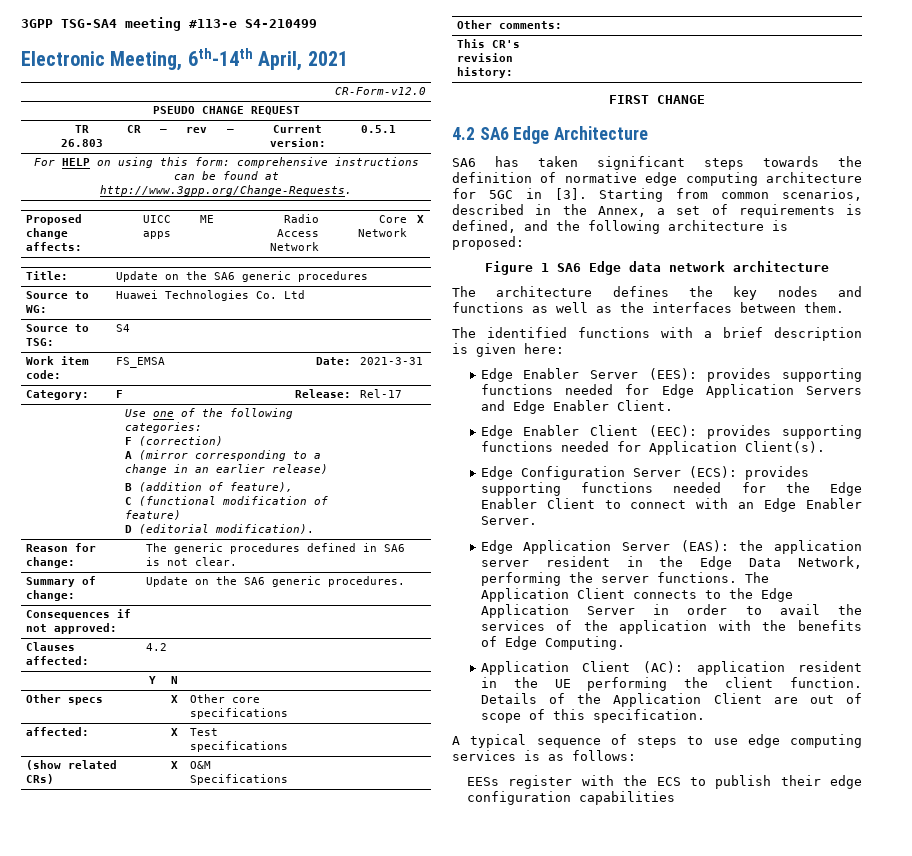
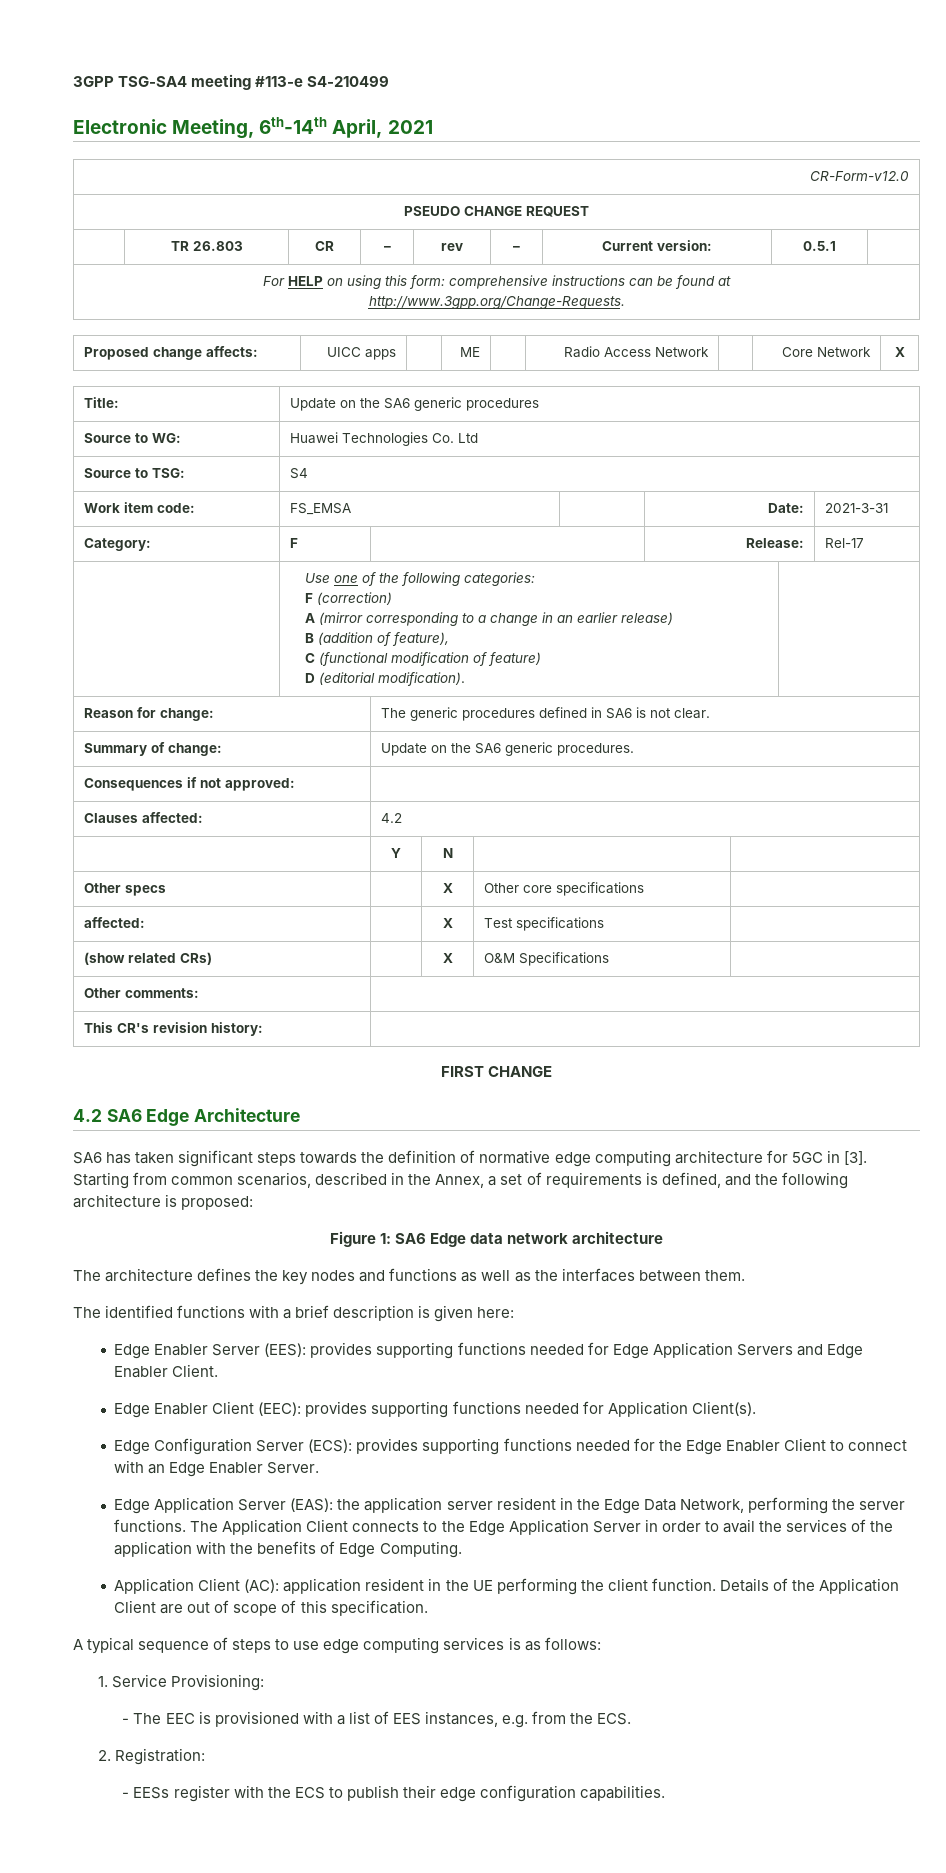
[541,263,549,272] 1 -> [379,1233,391,1244] 1:
(636, 755) none -> [97,1674,264,1691] [122,1711,632,1728] [97,1748,205,1765] [122,1792,130,1798] 1. Service Provisioning: // - The EEC is provisioned with a list of EES instances, e.g. from the ECS. // 2. Registration: // -
[579,791,676,805] capabilities -> [579,1785,665,1801] capabilities.

